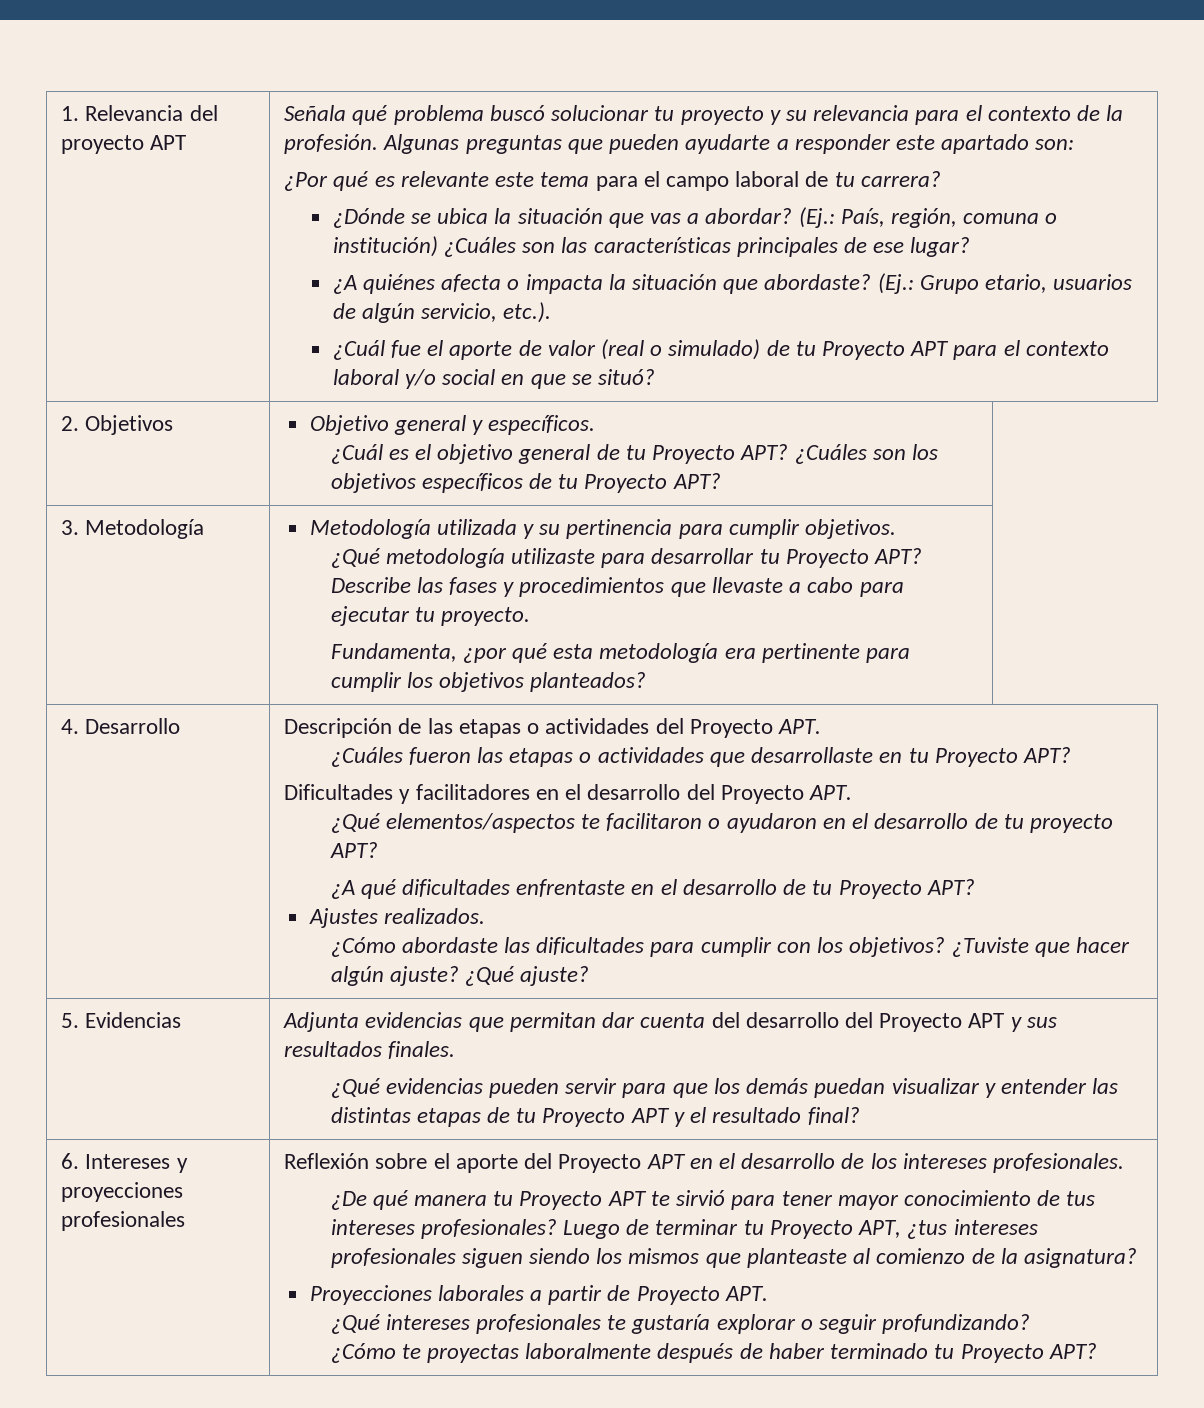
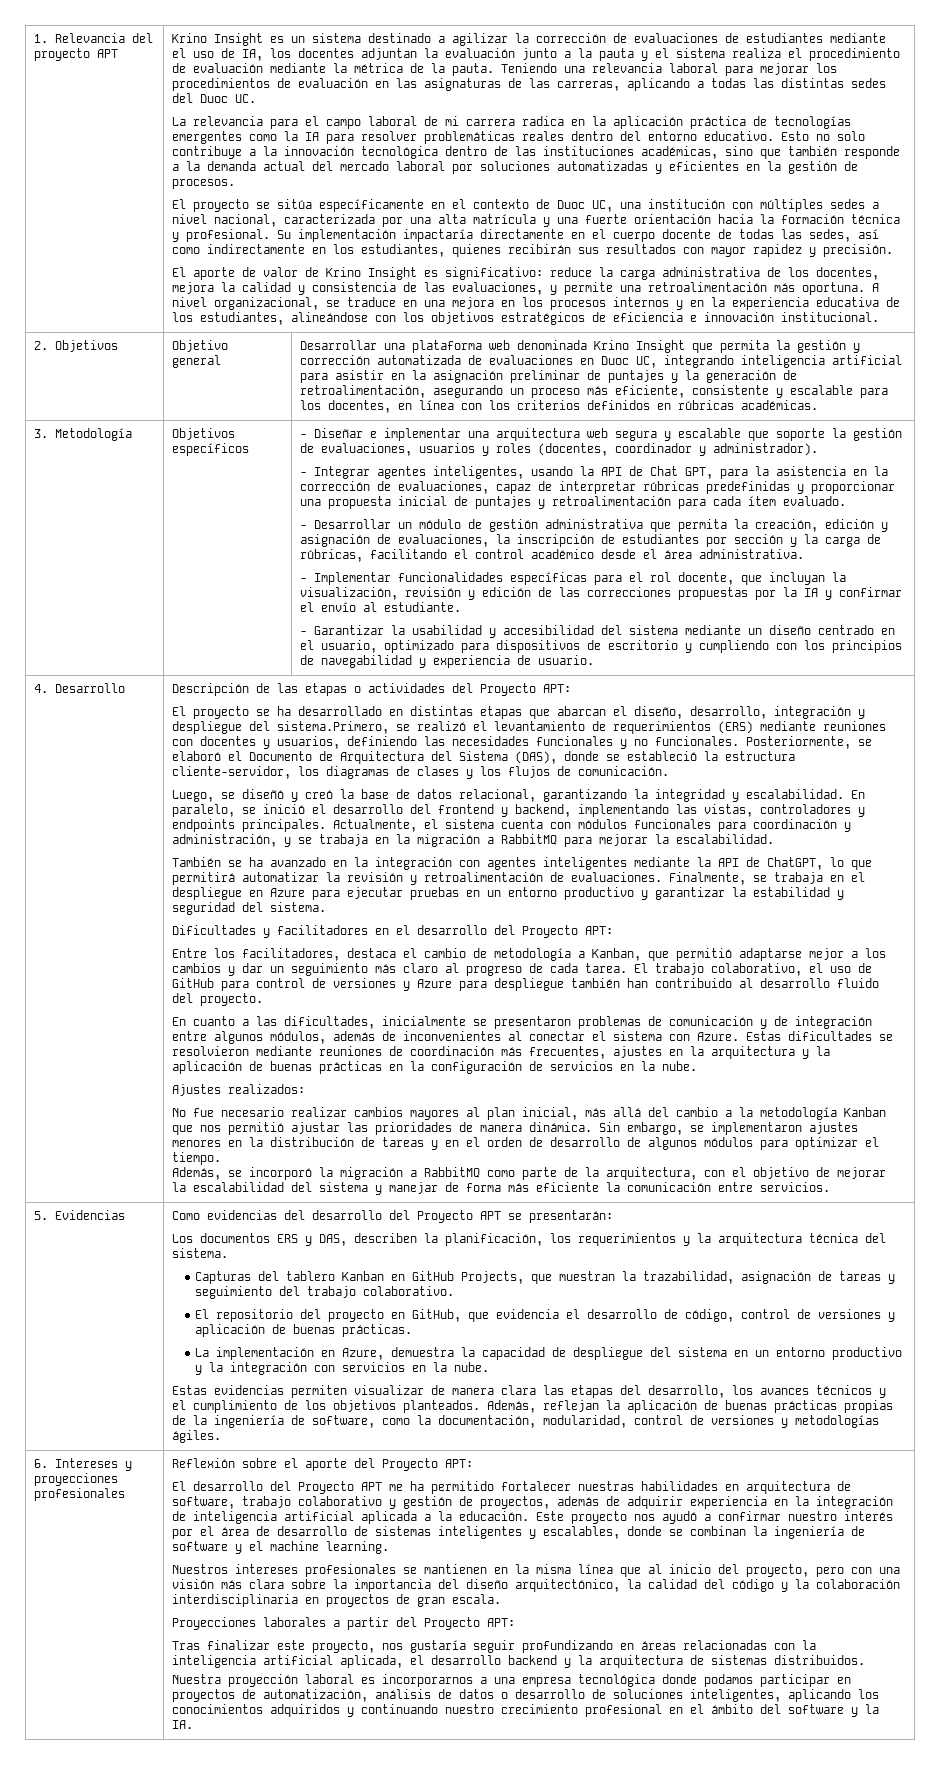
[284,105,1124,125] [284,134,1075,154] [284,171,590,191] Señala qué problema buscó solucionar tu proyecto y su relevancia para el contexto de la profesión. Algunas preguntas que pueden ayudarte a responder este apartado son: // ¿Por qué es relevante este tema -> [172,33,887,46] [172,48,901,61] [172,63,838,76] [172,78,887,91] [172,93,257,103] [172,116,264,126] Krino Insight es un sistema destinado a agilizar la corrección de evaluaciones de estudiantes mediante el uso de IA, los docentes adjuntan la evaluación junto a la pauta y el sistema realiza el procedimiento de evaluación mediante la métrica de la pauta. Teniendo una relevancia laboral para mejorar los procedimientos de evaluación en las asignaturas de las carreras, aplicando a todas las distintas sedes del Duoc UC. // La relevancia
[834,171,941,187] [332,207,1058,228] [332,236,971,257] [332,273,1133,294] [332,302,552,323] [332,339,1109,360] [332,369,655,389] [61,415,174,435] [309,415,596,435] [330,444,938,464] [330,473,721,493] [61,519,205,539] [309,519,897,539] [330,548,923,568] [330,577,904,597] [330,606,531,626] [330,643,911,663] [330,672,647,692] tu carrera? // ¿Dónde se ubica la situación que vas a abordar? (Ej.: País, región, comuna o institución) ¿Cuáles son las características principales de ese lugar? // ¿A quiénes afecta o impacta la situación que abordaste? (Ej.: Grupo etario, usuarios de algún servicio, etc.). // ¿Cuál fue el aporte de valor (real o simulado) de tu Proyecto APT para el contexto laboral y/o social en que se situó? // 2. Objetivos | Objetivo general y específicos. // ¿Cuál es el objetivo general de tu Proyecto APT? ¿Cuáles son los objetivos específicos de tu Proyecto APT? // 3. Metodología | Metodología utilizada y su pertinencia para cumplir objetivos. // ¿Qué metodología utilizaste para desarrollar tu Proyecto APT? Describe las fases y procedimientos que llevaste a cabo para ejecutar tu proyecto. // Fundamenta, ¿por qué esta metodología era pertinente para cumplir los objetivos planteados? -> [445,116,852,129] [172,131,866,144] [172,146,901,159] [172,161,859,174] [172,179,236,189] [172,199,880,212] [172,214,901,227] [172,229,880,242] [172,244,894,257] [172,267,880,280] [172,282,880,295] [172,297,901,310] [172,312,880,325] [34,340,119,352] [172,340,229,352] [172,355,222,368] [300,340,861,353] [300,355,903,368] [300,370,798,383] [300,385,889,398] [300,400,819,413] [34,428,133,441] [172,428,236,440] [172,443,250,456] [300,428,903,441] [300,443,819,456] [300,466,889,479] [300,481,896,494] [300,496,847,509] [300,519,889,532] [300,534,882,547] [300,549,805,562] [300,572,847,585] [300,587,903,600] [300,602,462,612] [300,625,896,638] [300,640,903,653] [300,655,595,668] mi carrera radica en la aplicación práctica de tecnologías emergentes como la IA para resolver problemáticas reales dentro del entorno educativo. Esto no solo contribuye a la innovación tecnológica dentro de las instituciones académicas, sino que también responde a la demanda actual del mercado laboral por soluciones automatizadas y eficientes en la gestión de procesos. // El proyecto se sitúa específicamente en el contexto de Duoc UC, una institución con múltiples sedes a nivel nacional, caracterizada por una alta matrícula y una fuerte orientación hacia la formación técnica y profesional. Su implementación impactaría directamente en el cuerpo docente de todas las sedes, así como indirectamente en los estudiantes, quienes recibirán sus resultados con mayor rapidez y precisión. // El aporte de valor de Krino Insight es significativo: reduce la carga administrativa de los docentes, mejora la calidad y consistencia de las evaluaciones, y permite una retroalimentación más oportuna. A nivel organizacional, se traduce en una mejora en los procesos internos y en la experiencia educativa de los estudiantes, alineándose con los objetivos estratégicos de eficiencia e innovación institucional. // 2. Objetivos | Objetivo general | Desarrollar una plataforma web denominada Krino Insight que permita la gestión y corrección automatizada de evaluaciones en Duoc UC, integrando inteligencia artificial para asistir en la asignación preliminar de puntajes y la generación de retroalimentación, asegurando un proceso más eficiente, consistente y escalable para los docentes, en línea con los criterios definidos en rúbricas académicas. // 3. Metodología | Objetivos específicos | - Diseñar e implementar una arquitectura web segura y escalable que soporte la gestión de evaluaciones, usuarios y roles (docentes, coordinador y administrador). // - Integrar agentes inteligentes, usando la API de Chat GPT, para la asistencia en la corrección de evaluaciones, capaz de interpretar rúbricas predefinidas y proporcionar una propuesta inicial de puntajes y retroalimentación para cada ítem evaluado. // - Desarrollar un módulo de gestión administrativa que permita la creación, edición y asignación de evaluaciones, la inscripción de estudiantes por sección y la carga de rúbricas, facilitando el control académico desde el área administrativa. // - Implementar funcionalidades específicas para el rol docente, que incluyan la visualización, revisión y edición de las correcciones propuestas por la IA y confirmar el envío al estudiante. // - Garantizar la usabilidad y accesibilidad del sistema mediante un diseño centrado en el usuario, optimizado para dispositivos de escritorio y cumpliendo con los principios de navegabilidad y experiencia de usuario.
[777,719,821,734] [330,747,1071,767] APT. // ¿Cuáles fueron las etapas o actividades que desarrollaste en tu Proyecto APT? -> [543,684,572,693] [172,706,866,719] [172,721,887,734] [172,736,873,749] [172,751,796,764] [172,766,670,779] [172,789,866,802] [172,804,866,817] [172,819,852,832] [172,834,775,847] [172,857,873,870] [172,872,866,885] [172,887,845,900] [172,902,327,915] APT: // El proyecto se ha desarrollado en distintas etapas que abarcan el diseño, desarrollo, integración y despliegue del sistema.Primero, se realizó el levantamiento de requerimientos (ERS) mediante reuniones con docentes y usuarios, definiendo las necesidades funcionales y no funcionales. Posteriormente, se elaboró el Documento de Arquitectura del Sistema (DAS), donde se estableció la estructura cliente-servidor, los diagramas de clases y los flujos de comunicación. // Luego, se diseñó y creó la base de datos relacional, garantizando la integridad y escalabilidad. En paralelo, se inició el desarrollo del frontend y backend, implementando las vistas, controladores y endpoints principales. Actualmente, el sistema cuenta con módulos funcionales para coordinación y administración, y se trabaja en la migración a RabbitMQ para mejorar la escalabilidad. // También se ha avanzado en la integración con agentes inteligentes mediante la API de ChatGPT, lo que permitirá automatizar la revisión y retroalimentación de evaluaciones. Finalmente, se trabaja en el despliegue en Azure para ejecutar pruebas en un entorno productivo y garantizar la estabilidad y seguridad del sistema.
[808,785,852,800] [330,813,1113,833] [329,842,378,858] [330,879,975,899] [308,908,485,928] [330,937,1130,957] [330,966,590,986] [61,1012,182,1028] [283,1012,706,1032] APT. // ¿Qué elementos/aspectos te facilitaron o ayudaron en el desarrollo de tu proyecto APT? // ¿A qué dificultades enfrentaste en el desarrollo de tu Proyecto APT? // Ajustes realizados. // ¿Cómo abordaste las dificultades para cumplir con los objetivos? ¿Tuviste que hacer algún ajuste? ¿Qué ajuste? // 5. Evidencias | Adjunta evidencias que permitan dar cuenta -> [585,926,614,935] [172,948,887,961] [172,963,873,976] [172,978,880,991] [172,993,264,1006] [172,1016,873,1029] [172,1031,894,1044] [172,1046,831,1059] [172,1061,698,1074] [172,1084,306,1096] [172,1107,887,1120] [172,1122,859,1135] [172,1137,880,1150] [172,1152,222,1165] [172,1167,887,1180] [172,1182,831,1195] [34,1210,126,1220] [172,1210,278,1220] APT: // Entre los facilitadores, destaca el cambio de metodología a Kanban, que permitió adaptarse mejor a los cambios y dar un seguimiento más claro al progreso de cada tarea. El trabajo colaborativo, el uso de GitHub para control de versiones y Azure para despliegue también han contribuido al desarrollo fluido del proyecto. // En cuanto a las dificultades, inicialmente se presentaron problemas de comunicación y de integración entre algunos módulos, además de inconvenientes al conectar el sistema con Azure. Estas dificultades se resolvieron mediante reuniones de coordinación más frecuentes, ajustes en la arquitectura y la aplicación de buenas prácticas en la configuración de servicios en la nube. // Ajustes realizados: // No fue necesario realizar cambios mayores al plan inicial, más allá del cambio a la metodología Kanban que nos permitió ajustar las prioridades de manera dinámica. Sin embargo, se implementaron ajustes menores en la distribución de tareas y en el orden de desarrollo de algunos módulos para optimizar el tiempo. // Además, se incorporó la migración a RabbitMQ como parte de la arquitectura, con el objetivo de mejorar la escalabilidad del sistema y manejar de forma más eficiente la comunicación entre servicios. // 5. Evidencias | Como evidencias
[1010,1017,1057,1032] [284,1041,456,1059] [330,1078,1119,1098] [330,1107,860,1127] y sus resultados finales. // ¿Qué evidencias pueden servir para que los demás puedan visualizar y entender las distintas etapas de tu Proyecto APT y el resultado final? -> [508,1210,614,1223] [172,1233,887,1246] [172,1248,229,1258] [195,1271,896,1284] [195,1286,455,1299] [195,1309,896,1322] [195,1324,413,1337] [195,1347,903,1360] [195,1362,490,1375] [172,1385,887,1398] [172,1400,894,1413] [172,1415,880,1428] [172,1430,222,1443] se presentarán: // Los documentos ERS y DAS, describen la planificación, los requerimientos y la arquitectura técnica del sistema. // Capturas del tablero Kanban en GitHub Projects, que muestran la trazabilidad, asignación de tareas y seguimiento del trabajo colaborativo. // El repositorio del proyecto en GitHub, que evidencia el desarrollo de código, control de versiones y aplicación de buenas prácticas. // La implementación en Azure, demuestra la capacidad de despliegue del sistema en un entorno productivo y la integración con servicios en la nube. // Estas evidencias permiten visualizar de manera clara las etapas del desarrollo, los avances técnicos y el cumplimiento de los objetivos planteados. Además, reflejan la aplicación de buenas prácticas propias de la ingeniería de software, como la documentación, modularidad, control de versiones y metodologías ágiles.
[646,1153,1124,1173] [330,1190,1096,1210] [330,1219,1038,1239] [330,1248,1137,1268] [309,1285,768,1305] [330,1314,1031,1334] [330,1343,1097,1363] APT en el desarrollo de los intereses profesionales. // ¿De qué manera tu Proyecto APT te sirvió para tener mayor conocimiento de tus intereses profesionales? Luego de terminar tu Proyecto APT, ¿tus intereses profesionales siguen siendo los mismos que planteaste al comienzo de la asignatura? // Proyecciones laborales a partir de Proyecto APT. // ¿Qué intereses profesionales te gustaría explorar o seguir profundizando? // ¿Cómo te proyectas laboralmente después de haber terminado tu Proyecto APT? -> [445,1459,474,1468] [172,1481,852,1494] [172,1496,894,1509] [172,1511,894,1524] [172,1526,866,1539] [172,1541,390,1554] [172,1564,901,1577] [172,1579,901,1592] [172,1594,502,1607] [172,1617,516,1630] [172,1640,817,1653] [172,1655,866,1668] [172,1674,852,1687] [172,1689,880,1702] [172,1704,880,1717] [172,1720,194,1729] APT: // El desarrollo del Proyecto APT me ha permitido fortalecer nuestras habilidades en arquitectura de software, trabajo colaborativo y gestión de proyectos, además de adquirir experiencia en la integración de inteligencia artificial aplicada a la educación. Este proyecto nos ayudó a confirmar nuestro interés por el área de desarrollo de sistemas inteligentes y escalables, donde se combinan la ingeniería de software y el machine learning. // Nuestros intereses profesionales se mantienen en la misma línea que al inicio del proyecto, pero con una visión más clara sobre la importancia del diseño arquitectónico, la calidad del código y la colaboración interdisciplinaria en proyectos de gran escala. // Proyecciones laborales a partir del Proyecto APT: // Tras finalizar este proyecto, nos gustaría seguir profundizando en áreas relacionadas con la inteligencia artificial aplicada, el desarrollo backend y la arquitectura de sistemas distribuidos. // Nuestra proyección laboral es incorporarnos a una empresa tecnológica donde podamos participar en proyectos de automatización, análisis de datos o desarrollo de soluciones inteligentes, aplicando los conocimientos adquiridos y continuando nuestro crecimiento profesional en el ámbito del software y la IA.

